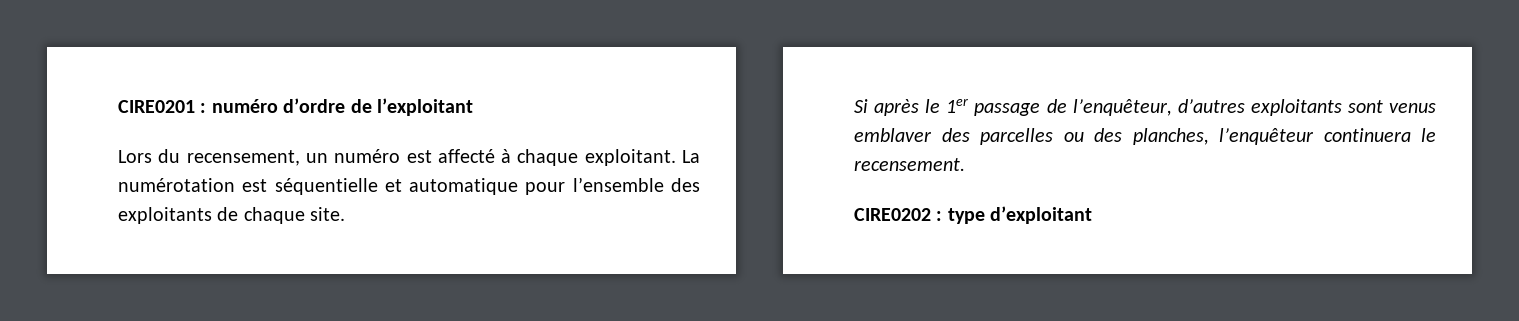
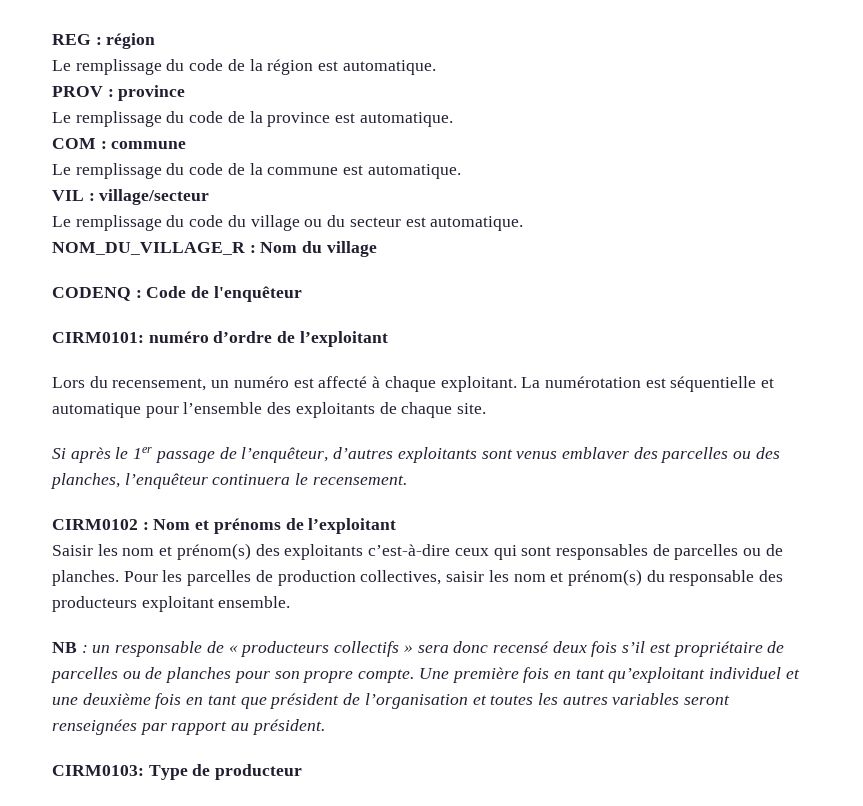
[118,100,207,113] CIRE0201 : -> [52,33,156,49] [52,59,436,75] [52,85,186,101] [52,111,453,127] [52,138,187,149] [52,163,461,179] [52,189,210,205] [52,215,524,231] [52,241,377,257] [52,286,302,302] [52,332,144,343] REG : région // Le remplissage du code de la région est automatique. // PROV : province // Le remplissage du code de la province est automatique. // COM : commune // Le remplissage du code de la commune est automatique. // VIL : village/secteur // Le remplissage du code du village ou du secteur est automatique. // NOM_DU_VILLAGE_R : Nom du village // CODENQ : Code de l'enquêteur // CIRM0101:
[854,206,1093,224] CIRE0202 : type d’exploitant -> [52,518,397,534] [52,543,783,560] [52,569,784,586] [52,596,291,612] [52,641,785,657] [50,667,800,683] [52,693,731,709] [52,719,325,735] [52,764,303,780] CIRM0102 : Nom et prénoms de l’exploitant // Saisir les nom et prénom(s) des exploitants c’est-à-dire ceux qui sont responsables de parcelles ou de planches. Pour les parcelles de production collectives, saisir les nom et prénom(s) du responsable des producteurs exploitant ensemble. // NB : un responsable de « producteurs collectifs » sera donc recensé deux fois s’il est propriétaire de parcelles ou de planches pour son propre compte. Une première fois en tant qu’exploitant individuel et une deuxième fois en tant que président de l’organisation et toutes les autres variables seront renseignées par rapport au président. // CIRM0103: Type de producteur

